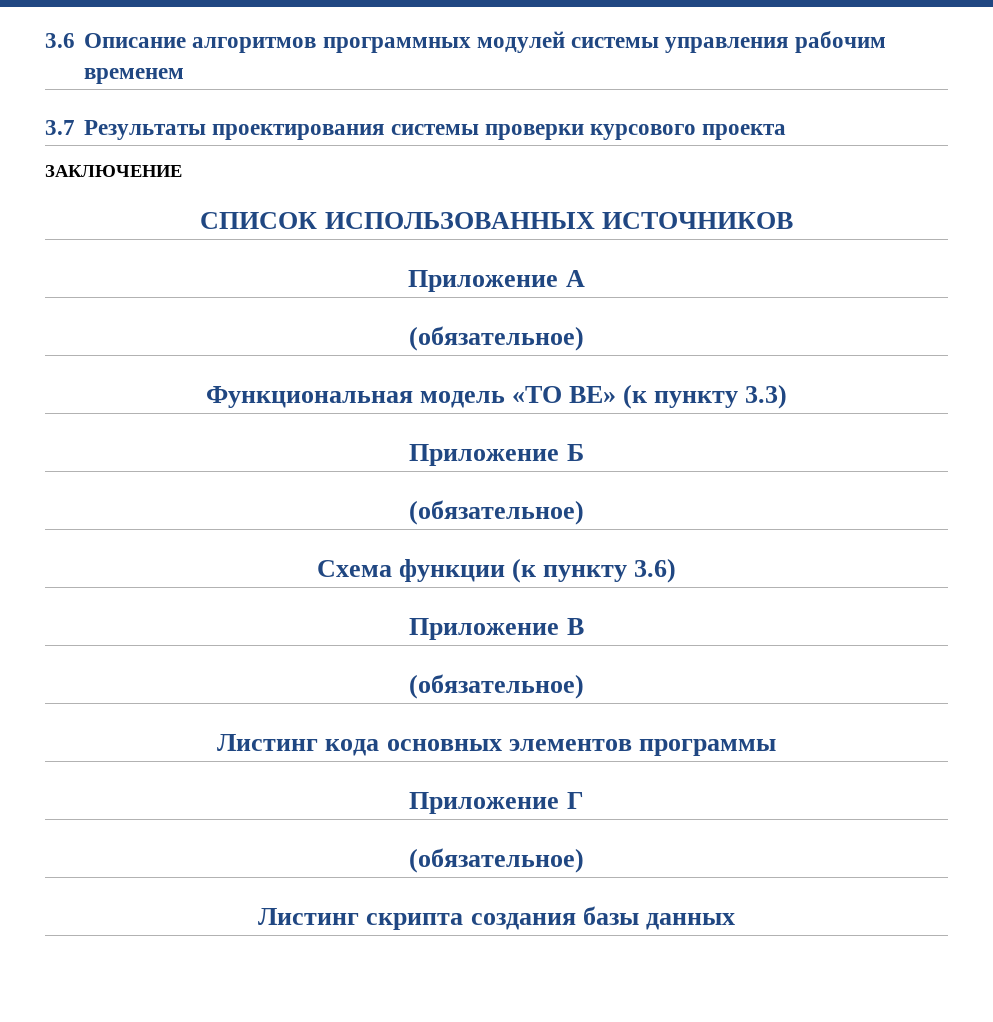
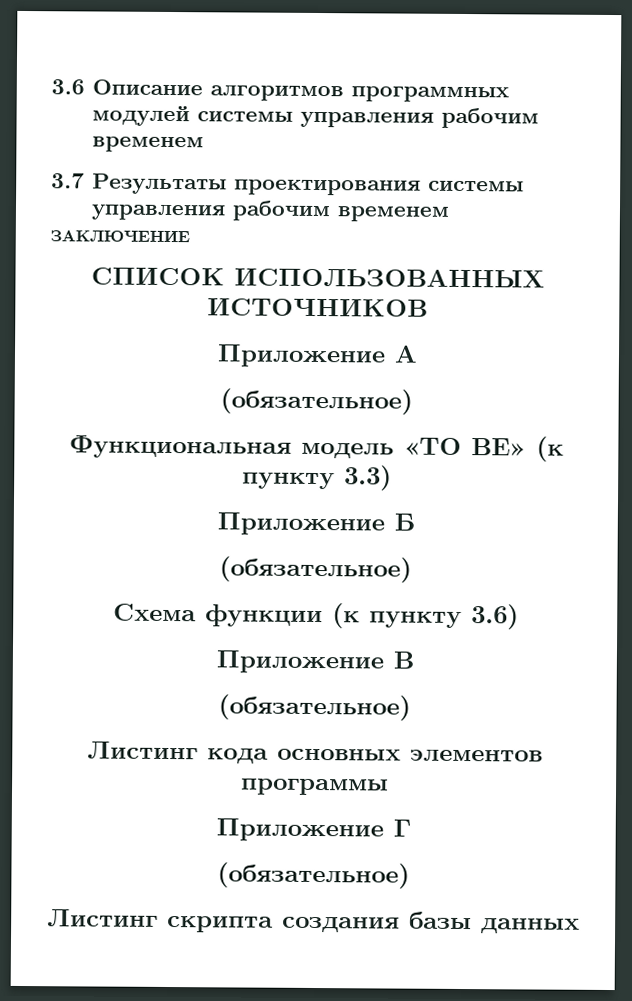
[484,124,787,140] проверки курсового проекта -> [91,200,450,222] управления рабочим временем

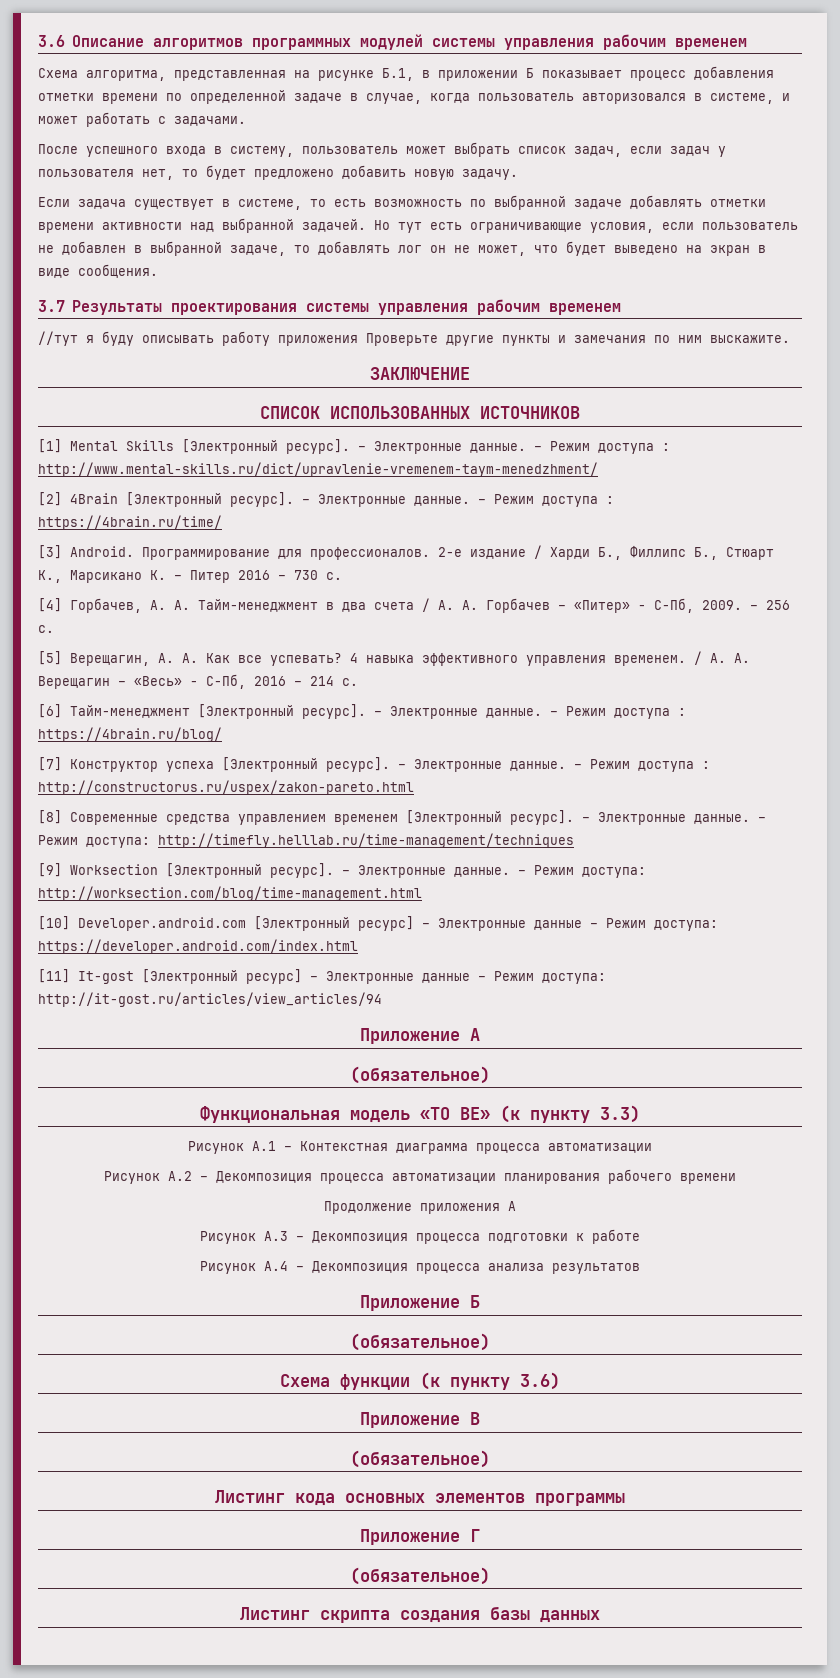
(204, 144) none -> [38,66,774,81] [38,90,790,104] [38,112,246,127] [38,142,726,157] [38,165,518,180] [38,195,766,210] [38,218,798,233] [38,241,766,256] [38,264,158,278] // Схема алгоритма, представленная на рисунке Б.1, в приложении Б показывает процесс добавления отметки времени по определенной задаче в случае, когда пользователь авторизовался в системе, и может работать с задачами. // После успешного входа в систему, пользователь может выбрать список задач, если задач у пользователя нет, то будет предложено добавить новую задачу. // Если задача существует в системе, то есть возможность по выбранной задаче добавлять отметки времени активности над выбранной задачей. Но тут есть ограничивающие условия, если пользователь не добавлен в выбранной задаче, то добавлять лог он не может, что будет выведено на экран в виде сообщения.
[50,229,190,244] [90,266,545,289] [207,297,428,318] ЗАКЛЮЧЕНИЕ // СПИСОК ИСПОЛЬЗОВАННЫХ ИСТОЧНИКОВ -> [38,331,790,346] [370,367,470,380] [260,406,580,419] [38,439,670,454] [38,462,598,477] [38,492,614,507] [38,515,222,530] [38,545,774,560] [38,570,342,583] [38,598,790,613] [38,625,54,633] [38,651,750,666] [38,674,358,689] [38,704,686,719] [38,727,222,742] [38,757,710,772] [38,780,414,795] [38,810,766,825] [38,833,574,848] [38,863,646,878] [38,886,422,901] [38,916,718,931] [38,939,358,954] [38,969,606,984] [38,992,382,1007] //тут я буду описывать работу приложения Проверьте другие пункты и замечания по ним выскажите. // ЗАКЛЮЧЕНИЕ // СПИСОК ИСПОЛЬЗОВАННЫХ ИСТОЧНИКОВ // [1] Mental Skills [Электронный ресурс]. – Электронные данные. – Режим доступа : http://www.mental-skills.ru/dict/upravlenie-vremenem-taym-menedzhment/ // [2] 4Brain [Электронный ресурс]. – Электронные данные. – Режим доступа : https://4brain.ru/time/ // [3] Android. Программирование для профессионалов. 2-е издание / Харди Б., Филлипс Б., Стюарт К., Марсикано К. – Питер 2016 – 730 с. // [4] Горбачев, А. А. Тайм-менеджмент в два счета / А. А. Горбачев – «Питер» - С-Пб, 2009. – 256 с. // [5] Верещагин, А. А. Как все успевать? 4 навыка эффективного управления временем. / А. А. Верещагин – «Весь» - С-Пб, 2016 – 214 с. // [6] Тайм-менеджмент [Электронный ресурс]. – Электронные данные. – Режим доступа : https://4brain.ru/blog/ // [7] Конструктор успеха [Электронный ресурс]. – Электронные данные. – Режим доступа : http://constructorus.ru/uspex/zakon-pareto.html // [8] Современные средства управлением временем [Электронный ресурс]. – Электронные данные. – Режим доступа: http://timefly.helllab.ru/time-management/techniques // [9] Worksection [Электронный ресурс]. – Электронные данные. – Режим доступа: http://worksection.com/blog/time-management.html // [10] Developer.android.com [Электронный ресурс] – Электронные данные – Режим доступа: https://developer.android.com/index.html // [11] It-gost [Электронный ресурс] – Электронные данные – Режим доступа: http://it-gost.ru/articles/view_articles/94
(392, 478) none -> [188,1141,652,1154] [104,1169,736,1184] [324,1201,516,1214] [200,1229,640,1244] [200,1261,640,1274] // Рисунок А.1 – Контекстная диаграмма процесса автоматизации // Рисунок А.2 – Декомпозиция процесса автоматизации планирования рабочего времени // Продолжение приложения А // Рисунок А.3 – Декомпозиция процесса подготовки к работе // Рисунок А.4 – Декомпозиция процесса анализа результатов

